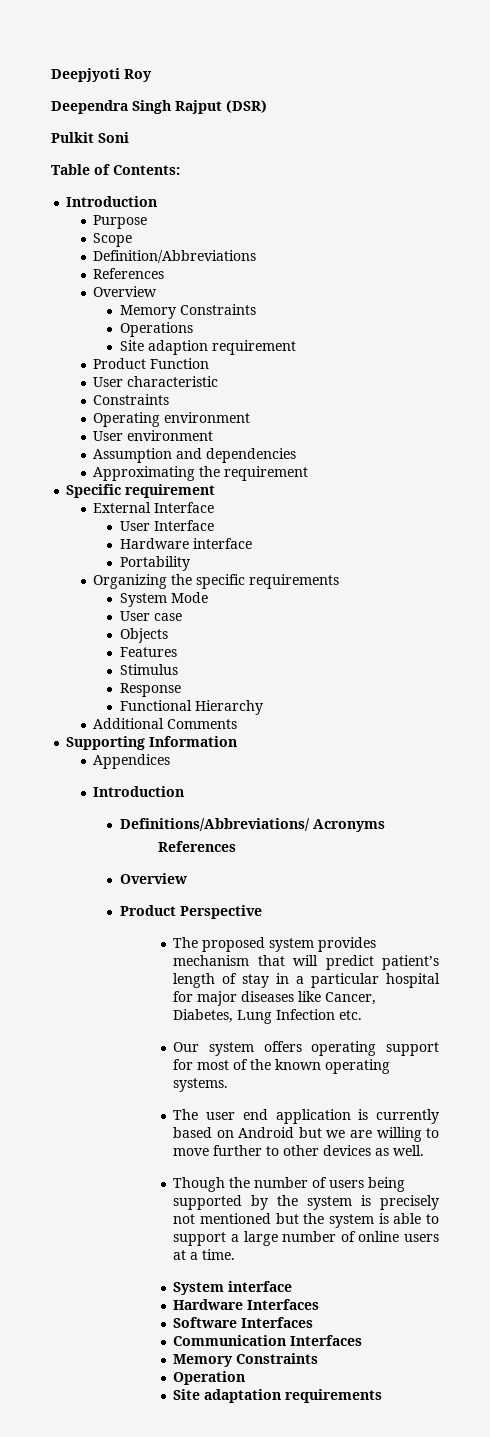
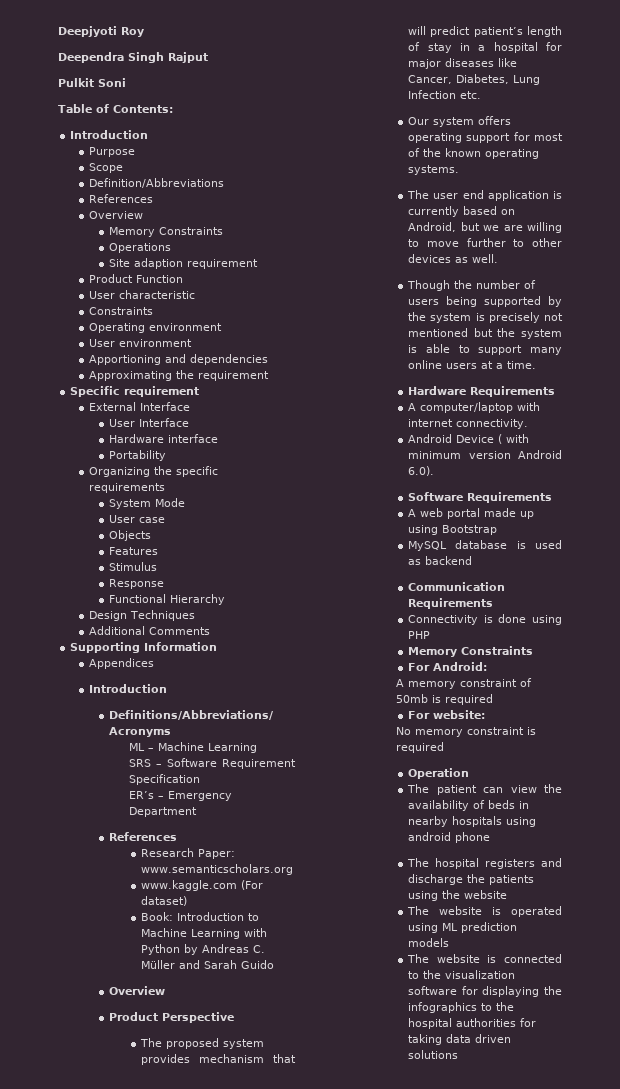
[226,100,267,113] (DSR) -> (208, 57) none
[93,448,173,463] Assumption -> [89,355,162,365] Apportioning
(263, 707) none -> [89,610,196,621] // Design Techniques
[158,841,237,852] References -> [129,742,258,753] [129,758,296,769] [129,774,201,785] [129,791,233,801] [129,807,198,817] [108,832,177,841] [141,848,236,859] [141,864,294,875] [141,880,264,891] [141,896,188,906] [141,912,260,921] [141,928,268,939] [141,944,266,955] [141,960,275,969] ML – Machine Learning // SRS – Software Requirement Specification // ER’s – Emergency Department // References // Research Paper: www.semanticscholars.org // www.kaggle.com (For dataset) // Book: Introduction to Machine Learning with Python by Andreas C. Müller and Sarah Guido
[311,973,380,988] particular -> (486, 48) none
[238,1127,295,1138] Android -> [408,222,457,232] Android,
[231,1231,356,1246] a large number of -> [530,347,562,355] many
[173,1281,293,1295] [173,1299,320,1310] [173,1317,314,1328] [173,1335,363,1346] [173,1353,319,1367] [173,1371,246,1385] [173,1389,383,1403] System interface // Hardware Interfaces // Software Interfaces // Communication Interfaces // Memory Constraints // Operation // Site adaptation requirements -> [408,386,556,397] [408,402,541,413] [408,419,529,429] [408,434,530,444] [408,450,562,459] [408,466,435,476] [408,492,553,503] [408,508,535,519] [408,525,498,535] [408,540,562,551] [408,556,473,565] [408,582,506,591] [408,598,494,609] [408,614,562,625] [408,631,431,639] [408,646,534,657] [408,662,488,671] [396,678,533,689] [396,694,494,705] [408,710,486,719] [396,727,537,737] [396,742,445,753] [408,768,470,779] [407,784,562,795] [408,800,530,811] [408,816,537,827] [408,832,491,843] [407,858,562,869] [408,874,535,885] [408,890,508,901] [407,906,562,917] [408,922,518,933] [408,938,450,947] [407,954,562,963] [408,970,516,979] [408,986,562,997] [408,1002,515,1013] [408,1018,537,1029] [408,1034,512,1045] [408,1050,459,1059] Hardware Requirements // A computer/laptop with internet connectivity. // Android Device ( with minimum version Android 6.0). // Software Requirements // A web portal made up using Bootstrap // MySQL database is used as backend // Communication Requirements // Connectivity is done using PHP // Memory Constraints // For Android: // A memory constraint of 50mb is required // For website: // No memory constraint is required // Operation // The patient can view the availability of beds in nearby hospitals using android phone // The hospital registers and discharge the patients using the website // The website is operated using ML prediction models // The website is connected to the visualization software for displaying the infographics to the hospital authorities for taking data driven solutions

